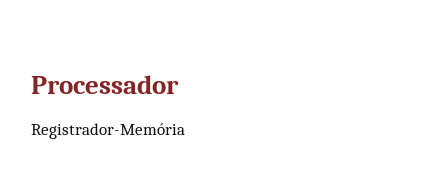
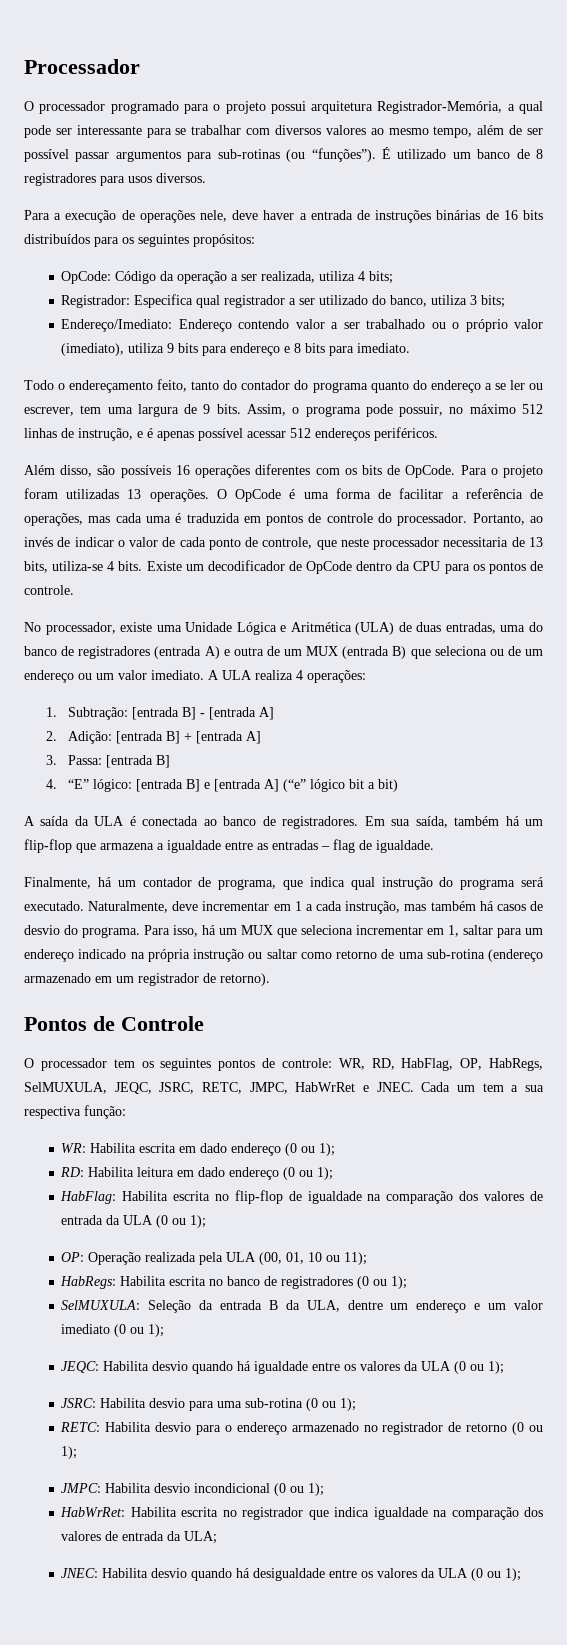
[31,123,185,139] Registrador-Memória -> [24,101,544,114] [24,125,543,138] [24,147,544,162] [24,173,206,186] [24,210,543,223] [24,234,255,247] [61,271,394,284] [61,294,506,308] [61,319,543,332] [61,343,411,356] [24,379,543,393] [24,404,543,417] [24,427,438,441] [24,464,544,478] [24,488,543,502] [24,513,544,526] [24,537,543,550] [24,560,543,574] [24,585,74,595] [24,622,544,635] [24,646,543,659] [24,670,366,683] [45,707,274,720] [45,731,261,744] [45,755,170,768] [45,779,398,792] [24,816,543,829] [24,839,434,853] [24,877,544,890] [24,901,543,914] [24,925,543,938] [24,949,543,962] [24,973,270,986] [24,1016,204,1031] [24,1058,543,1071] [24,1082,545,1094] [24,1105,126,1119] [61,1143,336,1156] [60,1167,334,1180] [60,1190,543,1204] [61,1215,207,1228] [61,1252,368,1265] [60,1276,408,1289] [61,1300,543,1313] [61,1324,165,1337] [61,1361,505,1374] [61,1398,357,1411] [60,1422,543,1435] [61,1446,78,1459] [61,1483,325,1496] [60,1507,543,1520] [61,1531,218,1544] [61,1568,522,1581] O processador programado para o projeto possui arquitetura Registrador-Memória, a qual pode ser interessante para se trabalhar com diversos valores ao mesmo tempo, além de ser possível passar argumentos para sub-rotinas (ou “funções”). É utilizado um banco de 8 registradores para usos diversos. // Para a execução de operações nele, deve haver a entrada de instruções binárias de 16 bits distribuídos para os seguintes propósitos: // OpCode: Código da operação a ser realizada, utiliza 4 bits; // Registrador: Especifica qual registrador a ser utilizado do banco, utiliza 3 bits; // Endereço/Imediato: Endereço contendo valor a ser trabalhado ou o próprio valor (imediato), utiliza 9 bits para endereço e 8 bits para imediato. // Todo o endereçamento feito, tanto do contador do programa quanto do endereço a se ler ou escrever, tem uma largura de 9 bits. Assim, o programa pode possuir, no máximo 512 linhas de instrução, e é apenas possível acessar 512 endereços periféricos. // Além disso, são possíveis 16 operações diferentes com os bits de OpCode. Para o projeto foram utilizadas 13 operações. O OpCode é uma forma de facilitar a referência de operações, mas cada uma é traduzida em pontos de controle do processador. Portanto, ao invés de indicar o valor de cada ponto de controle, que neste processador necessitaria de 13 bits, utiliza-se 4 bits. Existe um decodificador de OpCode dentro da CPU para os pontos de controle. // No processador, existe uma Unidade Lógica e Aritmética (ULA) de duas entradas, uma do banco de registradores (entrada A) e outra de um MUX (entrada B) que seleciona ou de um endereço ou um valor imediato. A ULA realiza 4 operações: // 1. Subtração: [entrada B] - [entrada A] // 2. Adição: [entrada B] + [entrada A] // 3. Passa: [entrada B] // 4. “E” lógico: [entrada B] e [entrada A] (“e” lógico bit a bit) // A saída da ULA é conectada ao banco de registradores. Em sua saída, também há um flip-flop que armazena a igualdade entre as entradas – flag de igualdade. // Finalmente, há um contador de programa, que indica qual instrução do programa será executado. Naturalmente, deve incrementar em 1 a cada instrução, mas também há casos de desvio do programa. Para isso, há um MUX que seleciona incrementar em 1, saltar para um endereço indicado na própria instrução ou saltar como retorno de uma sub-rotina (endereço armazenado em um registrador de retorno). // Pontos de Controle // O processador tem os seguintes pontos de controle: WR, RD, HabFlag, OP, HabRegs, SelMUXULA, JEQC, JSRC, RETC, JMPC, HabWrRet e JNEC. Cada um tem a sua respectiva função: // WR: Habilita escrita em dado endereço (0 ou 1); // RD: Habilita leitura em dado endereço (0 ou 1); // HabFlag: Habilita escrita no flip-flop de igualdade na comparação dos valores de entrada da ULA (0 ou 1); // OP: Operação realizada pela ULA (00, 01, 10 ou 11); // HabRegs: Habilita escrita no banco de registradores (0 ou 1); // SelMUXULA: Seleção da entrada B da ULA, dentre um endereço e um valor imediato (0 ou 1); // JEQC: Habilita desvio quando há igualdade entre os valores da ULA (0 ou 1); // JSRC: Habilita desvio para uma sub-rotina (0 ou 1); // RETC: Habilita desvio para o endereço armazenado no registrador de retorno (0 ou 1); // JMPC: Habilita desvio incondicional (0 ou 1); // HabWrRet: Habilita escrita no registrador que indica igualdade na comparação dos valores de entrada da ULA; // JNEC: Habilita desvio quando há desigualdade entre os valores da ULA (0 ou 1);

